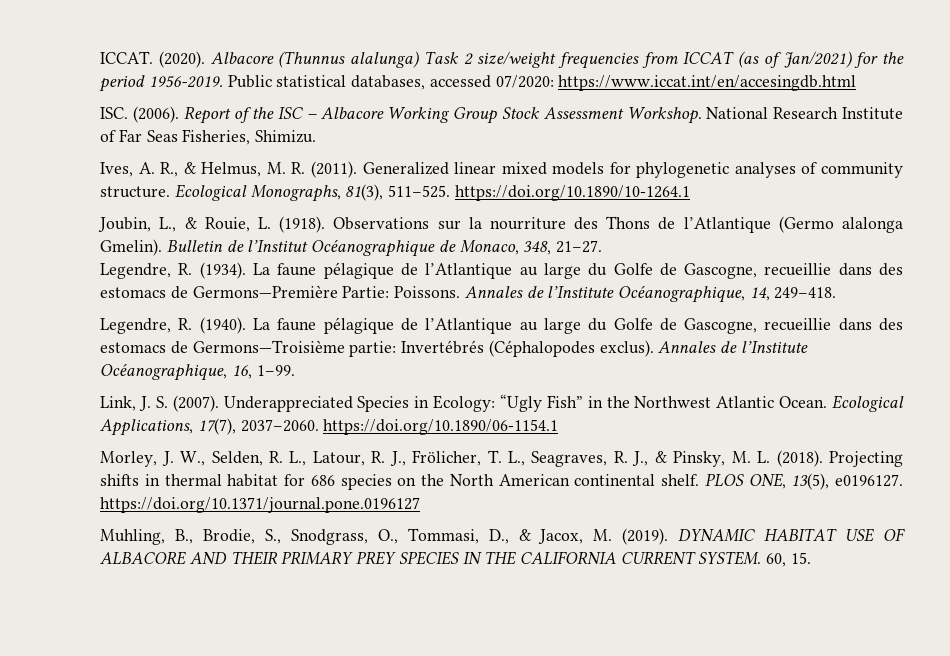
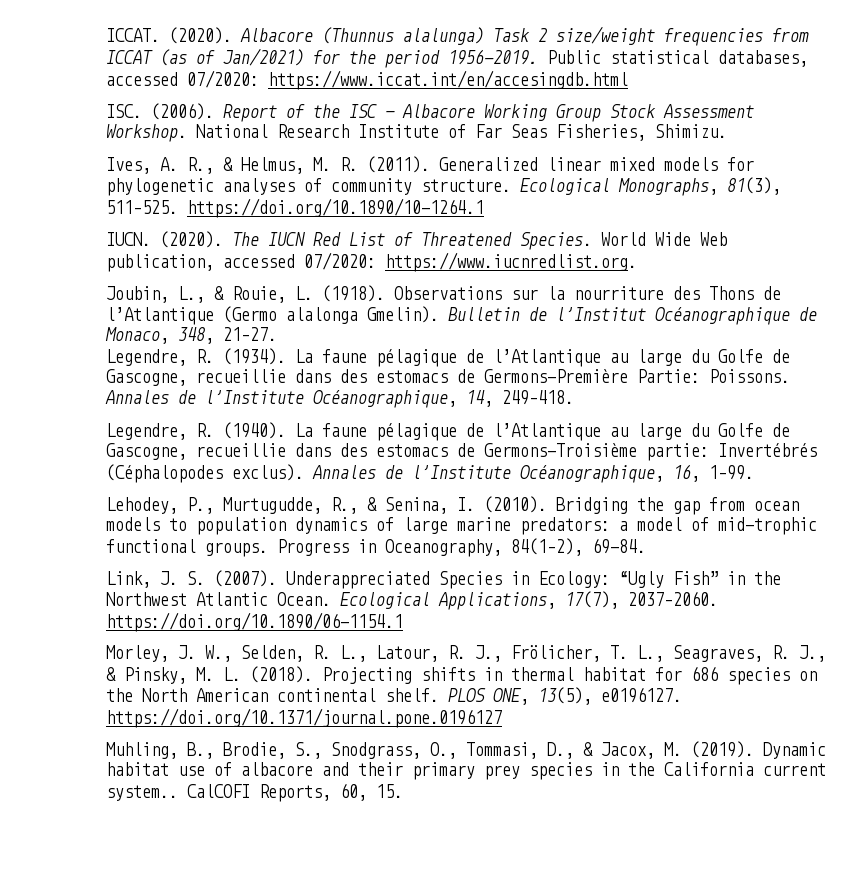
(690, 193) none -> [105,231,727,250] [105,252,637,272] // IUCN. (2020). The IUCN Red List of Threatened Species. World Wide Web publication, accessed 07/2020: https://www.iucnredlist.org.
(295, 370) none -> [105,496,799,515] [105,517,817,535] [105,538,646,557] // Lehodey, P., Murtugudde, R., & Senina, I. (2010). Bridging the gap from ocean models to population dynamics of large marine predators: a model of mid-trophic functional groups. Progress in Oceanography, 84(1–2), 69-84.
[678,528,906,542] [100,551,762,565] DYNAMIC HABITAT USE OF ALBACORE AND THEIR PRIMARY PREY SPECIES IN THE CALIFORNIA CURRENT SYSTEM. -> [762,742,826,759] [105,762,826,780] [105,784,331,802] Dynamic habitat use of albacore and their primary prey species in the California current system.. CalCOFI Reports,

